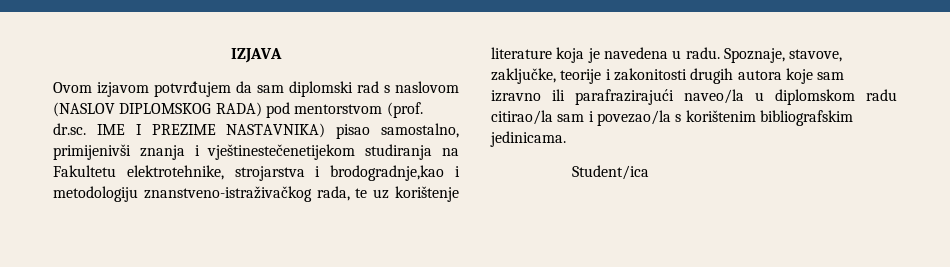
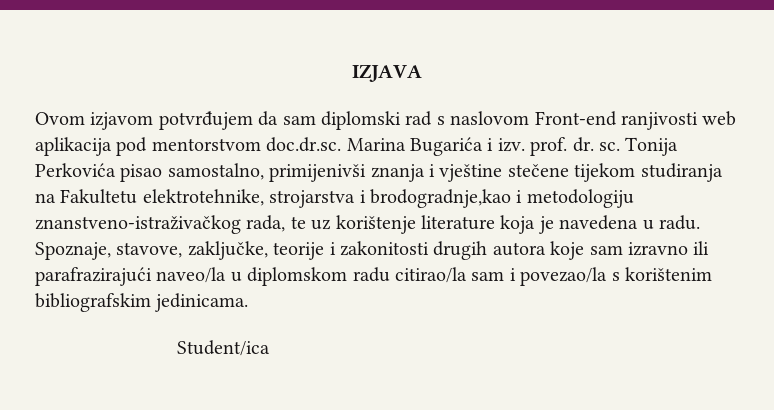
[53,102,423,118] [53,123,326,138] (NASLOV DIPLOMSKOG RADA) pod mentorstvom (prof. dr.sc. IME I PREZIME NASTAVNIKA) -> [534,111,737,130] [35,137,679,156] [35,163,116,177] Front-end ranjivosti web aplikacija pod mentorstvom doc.dr.sc. Marina Bugarića i izv. prof. dr. sc. Tonija Perkovića
[207,144,356,160] vještinestečenetijekom -> [439,163,636,182] vještine stečene tijekom

